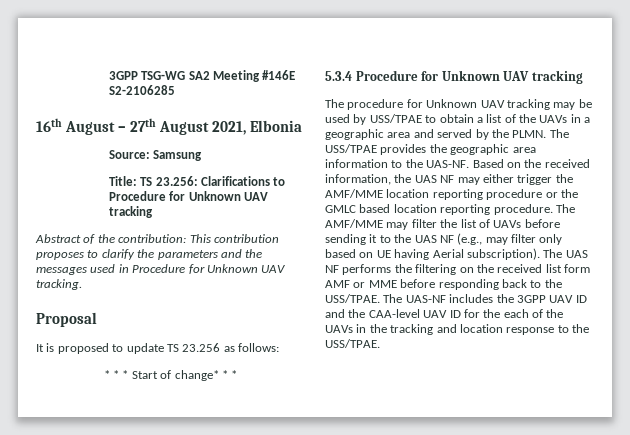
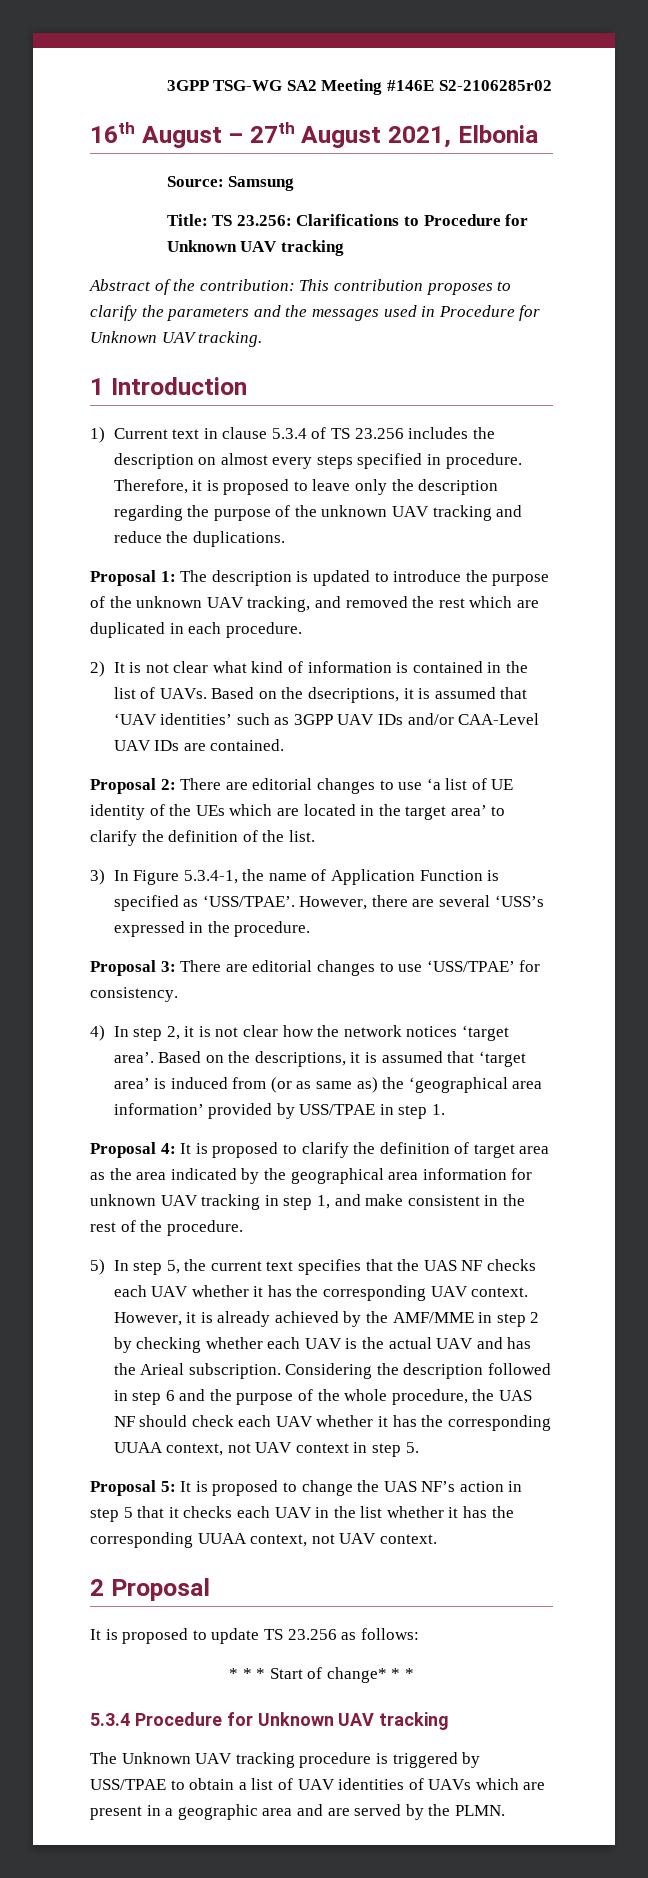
[108,85,175,95] S2-2106285 -> [438,80,552,91] S2-2106285r02
(82, 284) none -> [90,377,247,395] [90,427,495,443] [113,453,522,469] [113,479,499,495] [113,505,523,521] [113,531,285,547] [90,570,550,586] [90,596,539,612] [90,622,302,638] [90,661,528,677] [113,687,528,703] [113,713,540,725] [113,739,285,751] [90,778,514,794] [90,804,506,820] [90,830,315,846] [90,869,500,885] [113,895,544,911] [113,921,311,937] [90,960,541,976] [90,987,178,1002] [90,1025,509,1041] [113,1051,526,1067] [113,1077,543,1093] [113,1103,446,1119] [90,1142,550,1158] [90,1168,533,1184] [90,1194,525,1210] [90,1220,243,1236] [90,1259,536,1275] [113,1285,529,1301] [113,1311,540,1327] [113,1337,532,1353] [113,1363,552,1379] [113,1389,532,1405] [113,1415,551,1431] [113,1442,419,1457] [90,1480,523,1496] [90,1506,514,1522] [90,1532,437,1548] [90,1579,104,1596] 1 Introduction // 1) Current text in clause 5.3.4 of TS 23.256 includes the description on almost every steps specified in procedure. Therefore, it is proposed to leave only the description regarding the purpose of the unknown UAV tracking and reduce the duplications. // Proposal 1: The description is updated to introduce the purpose of the unknown UAV tracking, and removed the rest which are duplicated in each procedure. // 2) It is not clear what kind of information is contained in the list of UAVs. Based on the dsecriptions, it is assumed that ‘UAV identities’ such as 3GPP UAV IDs and/or CAA-Level UAV IDs are contained. // Proposal 2: There are editorial changes to use ‘a list of UE identity of the UEs which are located in the target area’ to clarify the definition of the list. // 3) In Figure 5.3.4-1, the name of Application Function is specified as ‘USS/TPAE’. However, there are several ‘USS’s expressed in the procedure. // Proposal 3: There are editorial changes to use ‘USS/TPAE’ for consistency. // 4) In step 2, it is not clear how the network notices ‘target area’. Based on the descriptions, it is assumed that ‘target area’ is induced from (or as same as) the ‘geographical area information’ provided by USS/TPAE in step 1. // Proposal 4: It is proposed to clarify the definition of target area as the area indicated by the geographical area information for unknown UAV tracking in step 1, and make consistent in the rest of the procedure. // 5) In step 5, the current text specifies that the UAS NF checks each UAV whether it has the corresponding UAV context. However, it is already achieved by the AMF/MME in step 2 by checking whether each UAV is the actual UAV and has the Arieal subscription. Considering the description followed in step 6 and the purpose of the whole procedure, the UAS NF should check each UAV whether it has the corresponding UUAA context, not UAV context in step 5. // Proposal 5: It is proposed to change the UAS NF’s action in step 5 that it checks each UAV in the list whether it has the corresponding UUAA context, not UAV context. // 2
[347,99,592,110] [325,114,350,123] procedure for Unknown UAV tracking may be used -> [121,1752,458,1768] Unknown UAV tracking procedure is triggered
[519,114,568,123] the UAVs -> [297,1778,546,1790] [90,1806,142,1820] UAV identities of UAVs which are present
(434, 133) none -> [327,1808,350,1816] are
[549,129,569,138] [325,144,536,155] [325,159,590,168] [325,174,573,185] [325,189,578,200] [325,204,575,215] [325,219,560,230] [325,233,563,245] [325,248,588,260] [325,264,590,275] [325,279,562,290] [325,294,587,303] [325,309,564,318] [325,324,589,335] [325,339,380,348] The USS/TPAE provides the geographic area information to the UAS-NF. Based on the received information, the UAS NF may either trigger the AMF/MME location reporting procedure or the GMLC based location reporting procedure. The AMF/MME may filter the list of UAVs before sending it to the UAS NF (e.g., may filter only based on UE having Aerial subscription). The UAS NF performs the filtering on the received list form AMF or MME before responding back to the USS/TPAE. The UAS-NF includes the 3GPP UAV ID and the CAA-level UAV ID for the each of the UAVs in the tracking and location response to the USS/TPAE. -> (505, 1810) none

